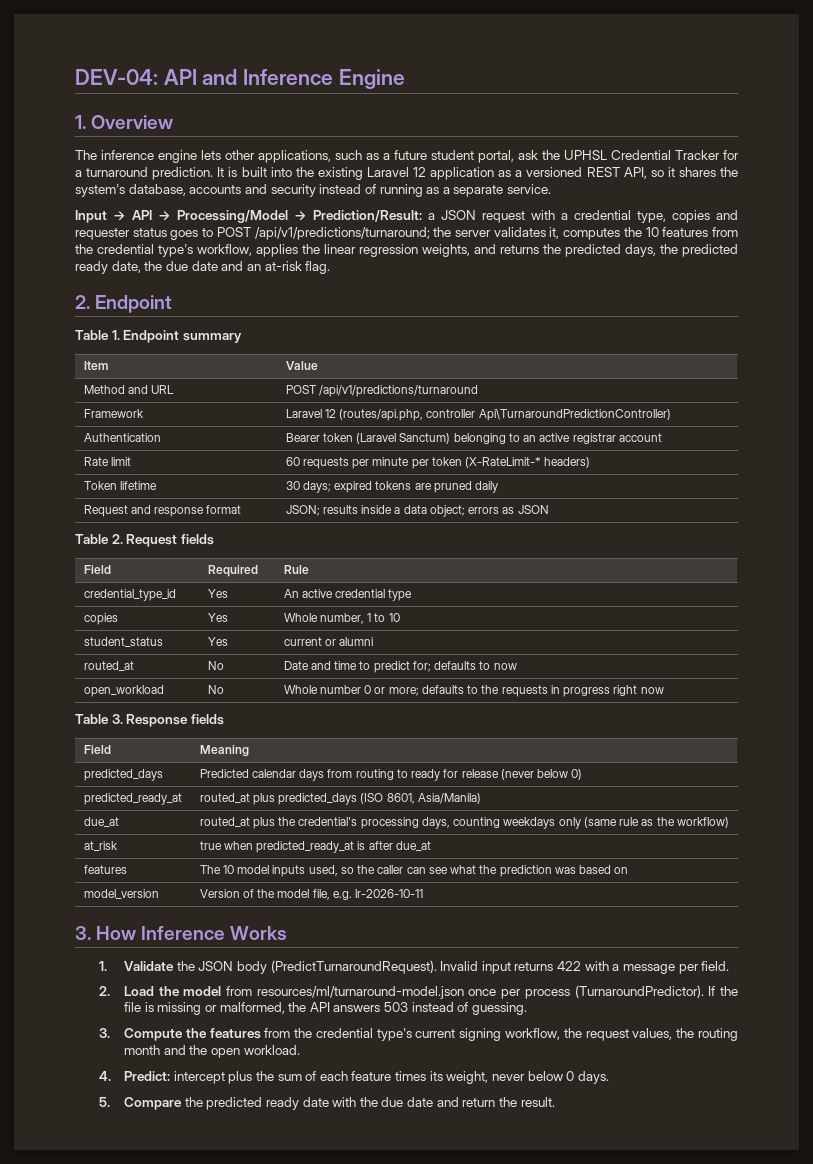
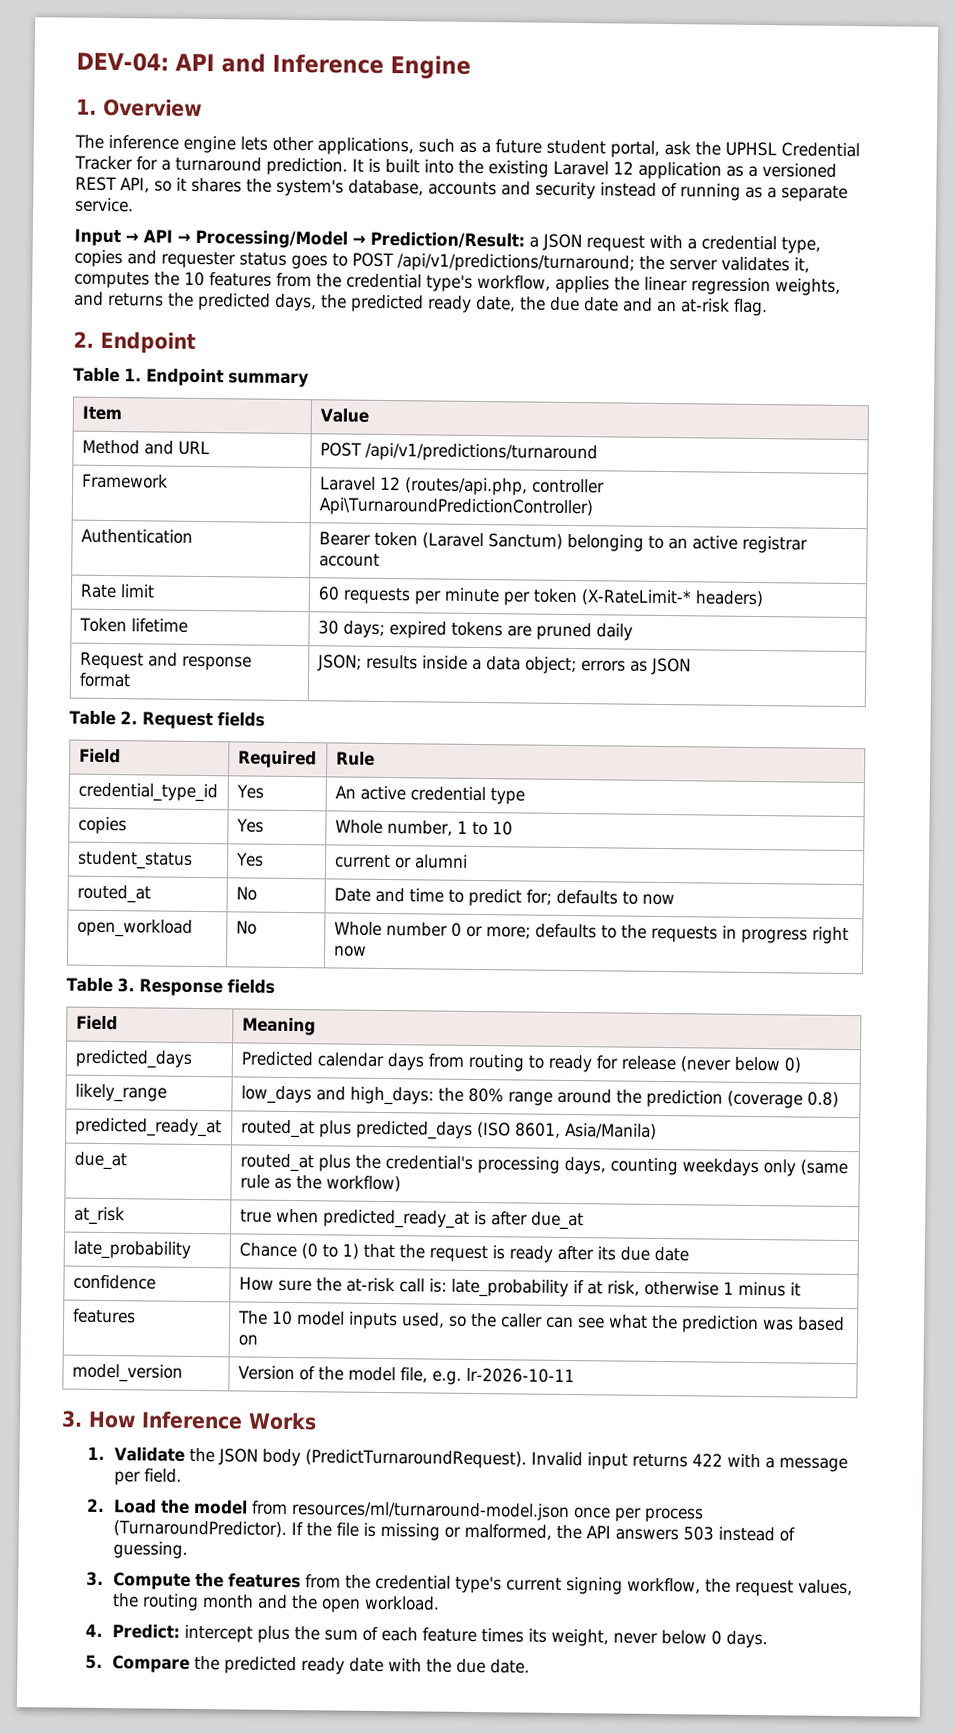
(583, 774) none -> [74,1083,167,1103] [240,1085,839,1109] // likely_range | low_days and high_days: the 80% range around the prediction (coverage 0.8)
(431, 846) none -> [72,1240,191,1260] [238,1242,689,1263] [72,1274,156,1290] [238,1276,801,1299] // late_probability | Chance (0 to 1) that the request is ready after its due date // confidence | How sure the at-risk call is: late_probability if at risk, otherwise 1 minus it
[407,1097,555,1107] date and return the result. -> [489,1659,530,1674] date.

